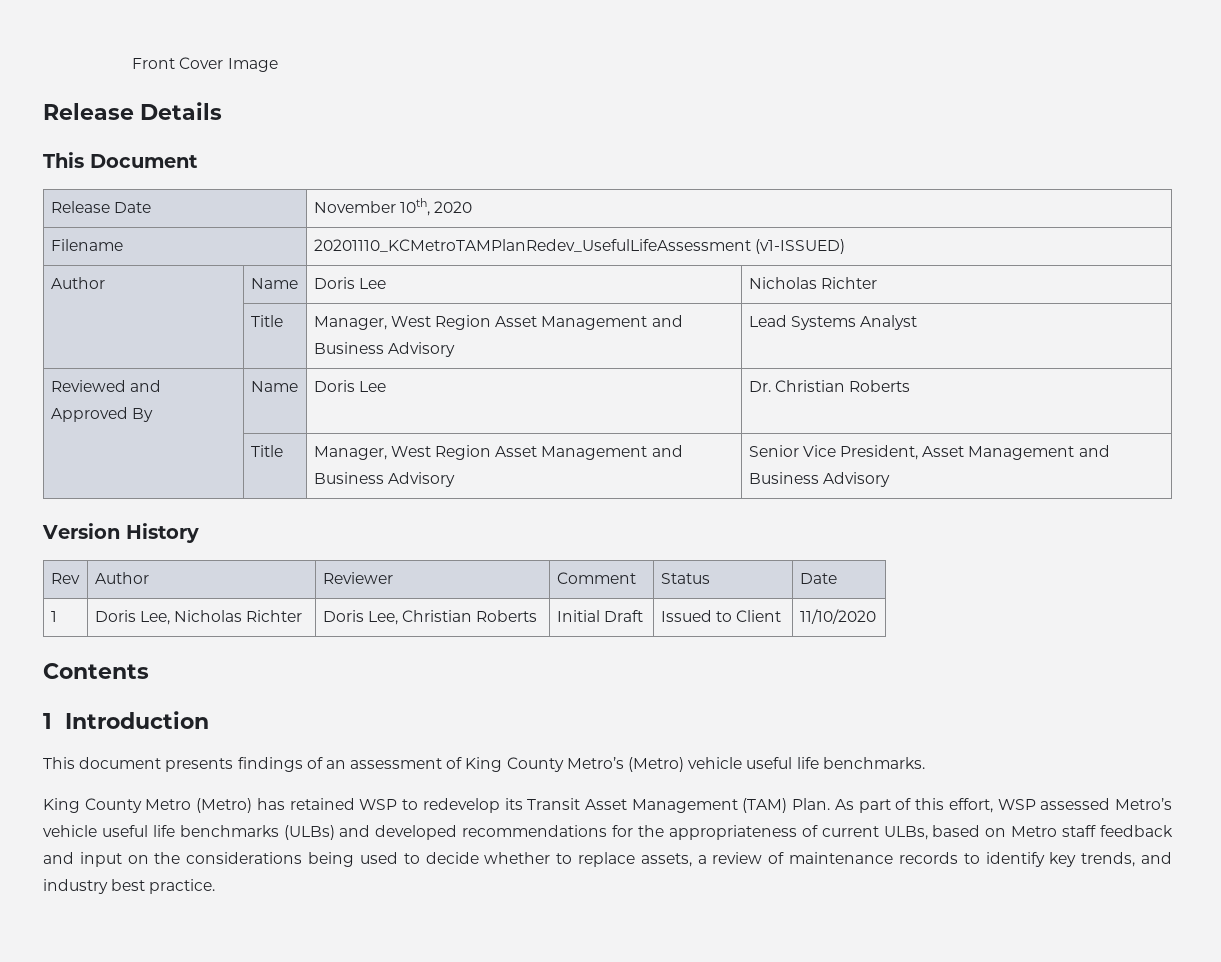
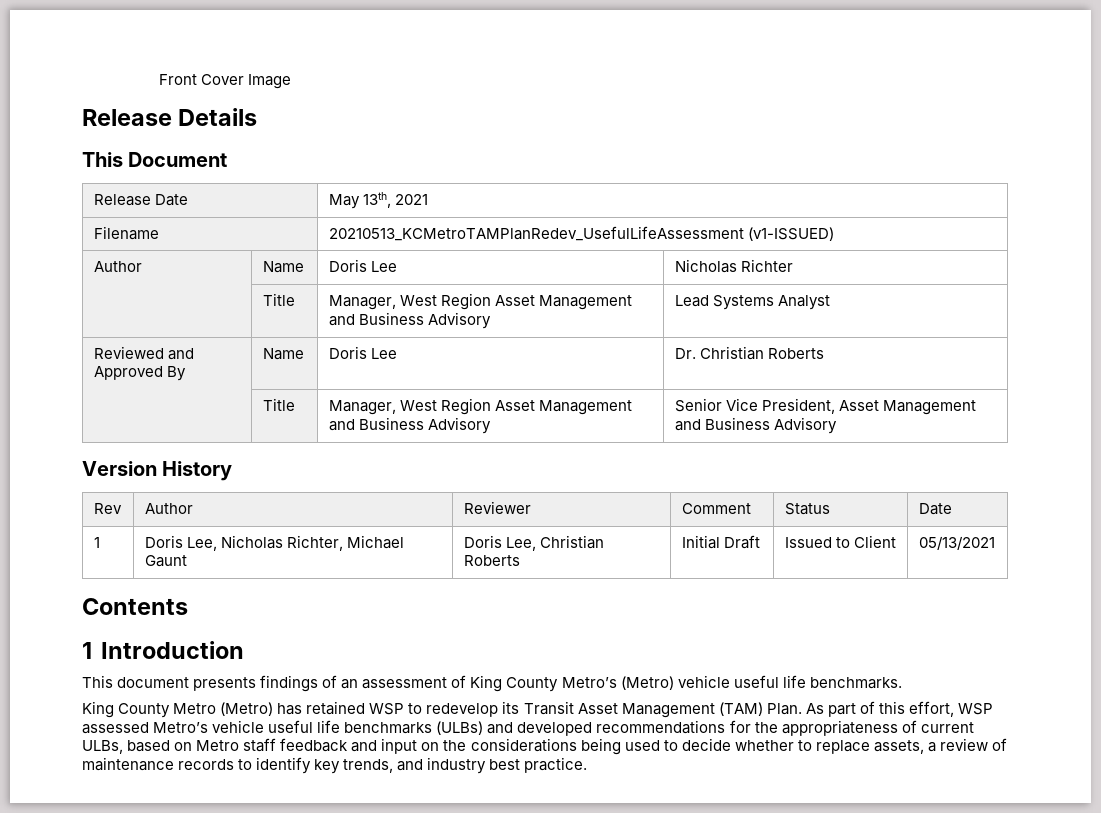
[313,198,473,216] November 10th, 2020 -> [328,192,428,209] May 13th, 2021
[313,239,751,252] 20201110_KCMetroTAMPlanRedev_UsefulLifeAssessment -> [328,226,744,241] 20210513_KCMetroTAMPlanRedev_UsefulLifeAssessment
[246,610,303,622] Richter -> [287,535,405,551] [144,555,187,567] Richter, Michael Gaunt
[799,609,876,624] 11/10/2020 -> [918,536,995,550] 05/13/2021

